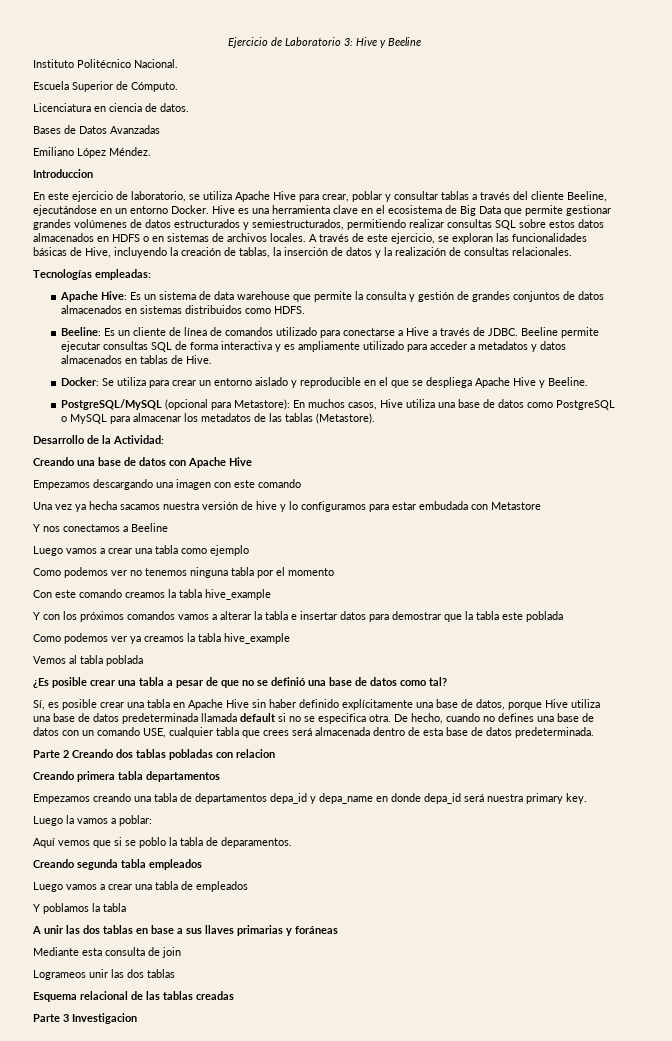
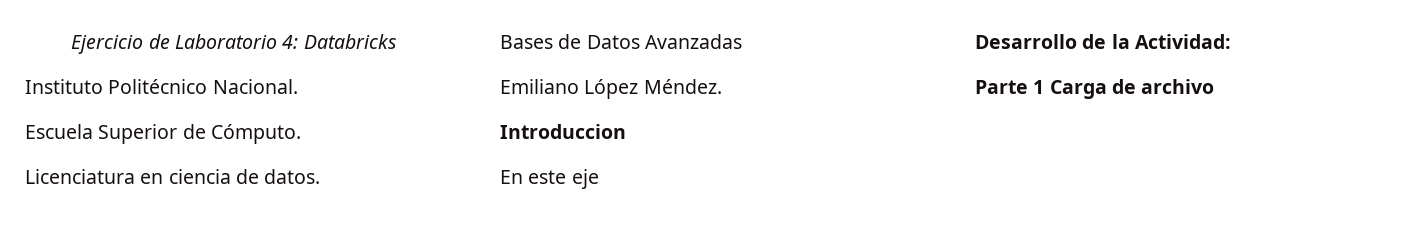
[343,37,421,48] 3: Hive y Beeline -> [282,34,397,49] 4: Databricks
[72,191,607,202] [33,205,611,216] [33,219,604,230] [33,233,587,244] [33,247,572,258] [33,269,151,280] [59,291,604,302] [60,305,305,314] [60,327,599,338] [60,341,566,352] [60,355,212,364] [60,377,588,388] [60,399,615,410] [60,413,375,424] [33,435,164,444] [33,457,252,468] [33,479,301,490] [33,501,541,512] [33,523,168,532] [33,545,249,556] [33,567,334,578] [33,589,271,600] [33,611,563,622] [33,633,290,644] [33,655,143,666] [33,677,447,688] [33,699,600,710] [33,713,594,724] [33,727,594,738] [33,749,275,760] [33,771,220,782] [33,793,587,804] [33,815,152,826] [33,837,292,848] [33,859,202,870] [33,881,248,892] [33,903,126,914] [32,925,338,936] [33,947,181,958] [33,969,175,980] [33,991,234,1002] [33,1013,137,1024] ejercicio de laboratorio, se utiliza Apache Hive para crear, poblar y consultar tablas a través del cliente Beeline, ejecutándose en un entorno Docker. Hive es una herramienta clave en el ecosistema de Big Data que permite gestionar grandes volúmenes de datos estructurados y semiestructurados, permitiendo realizar consultas SQL sobre estos datos almacenados en HDFS o en sistemas de archivos locales. A través de este ejercicio, se exploran las funcionalidades básicas de Hive, incluyendo la creación de tablas, la inserción de datos y la realización de consultas relacionales. // Tecnologías empleadas: // Apache Hive: Es un sistema de data warehouse que permite la consulta y gestión de grandes conjuntos de datos almacenados en sistemas distribuidos como HDFS. // Beeline: Es un cliente de línea de comandos utilizado para conectarse a Hive a través de JDBC. Beeline permite ejecutar consultas SQL de forma interactiva y es ampliamente utilizado para acceder a metadatos y datos almacenados en tablas de Hive. // Docker: Se utiliza para crear un entorno aislado y reproducible en el que se despliega Apache Hive y Beeline. // PostgreSQL/MySQL (opcional para Metastore): En muchos casos, Hive utiliza una base de datos como PostgreSQL o MySQL para almacenar los metadatos de las tablas (Metastore). // Desarrollo de la Actividad: // Creando una base de datos con Apache Hive // Empezamos descargando una imagen con este comando // Una vez ya hecha sacamos nuestra versión de hive y lo configuramos para estar embudada con Metastore // Y nos conectamos a Beeline // Luego vamos a crear una tabla como ejemplo // Como podemos ver no tenemos ninguna tabla por el momento // Con este comando creamos la tabla hive_example // Y con los próximos comandos vamos a alterar la tabla e insertar datos para demostrar que la tabla este poblada // Como podemos ver ya creamos la tabla hive_example // Vemos al tabla poblada // ¿Es posible crear una tabla a pesar de que no se definió una base de datos como tal? // Sí, es posible crear una tabla en Apache Hive sin haber definido explícitamente una base de datos, porque Hive utiliza una base de datos predeterminada llamada default si no se especifica otra. De hecho, cuando no defines una base de datos con un comando USE, cualquier tabla que crees será almacenada dentro de esta base de datos predeterminada. // Parte 2 Creando dos tablas pobladas con relacion // Creando primera tabla departamentos // Empezamos creando una tabla de departamentos depa_id y depa_name en donde depa_id será nuestra primary key. // Luego la vamos a poblar: // Aquí vemos que si se poblo la tabla de deparamentos. // Creando segunda tabla empleados // Luego vamos a crear una tabla de empleados // Y poblamos la tabla // A unir las dos tablas en base a sus llaves primarias y foráneas // Mediante esta consulta de join // Logrameos unir las dos tablas // Esquema relacional de las tablas creadas // Parte 3 Investigacion -> [571,169,599,189] [975,34,1231,49] [975,79,1215,99] eje // Desarrollo de la Actividad: // Parte 1 Carga de archivo

